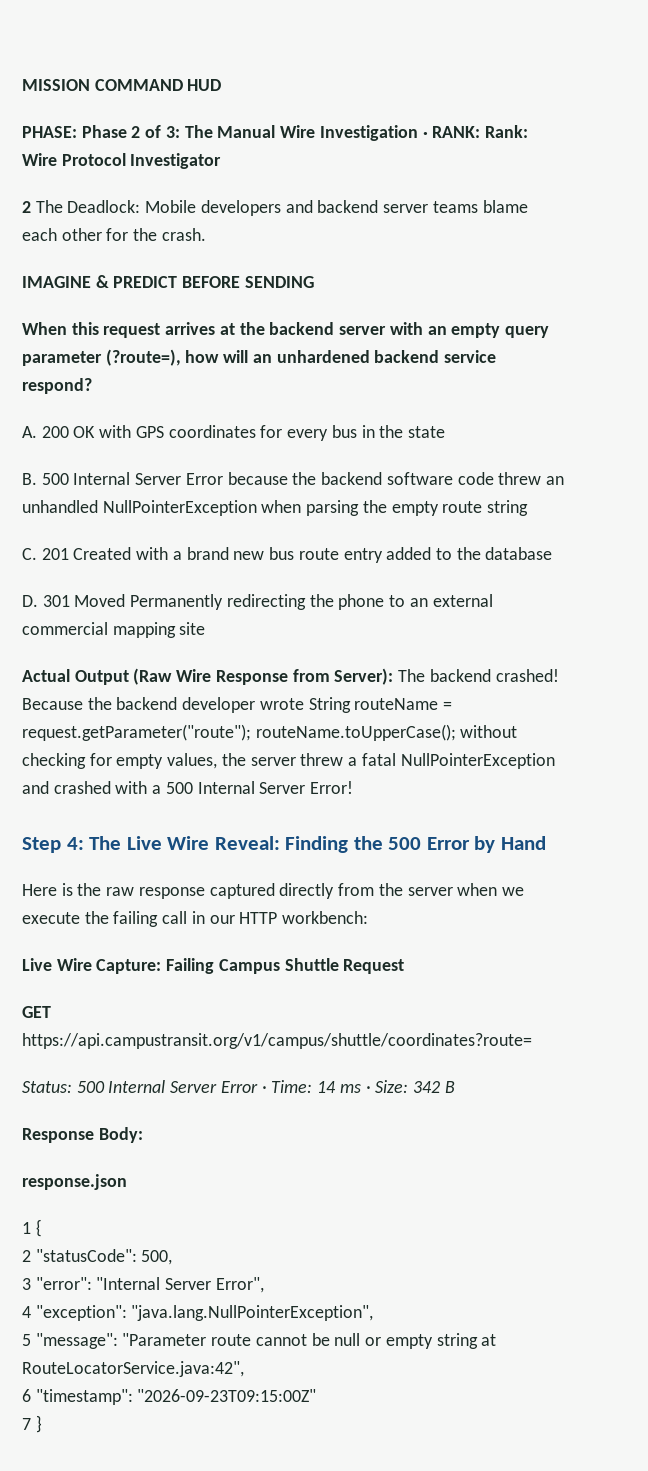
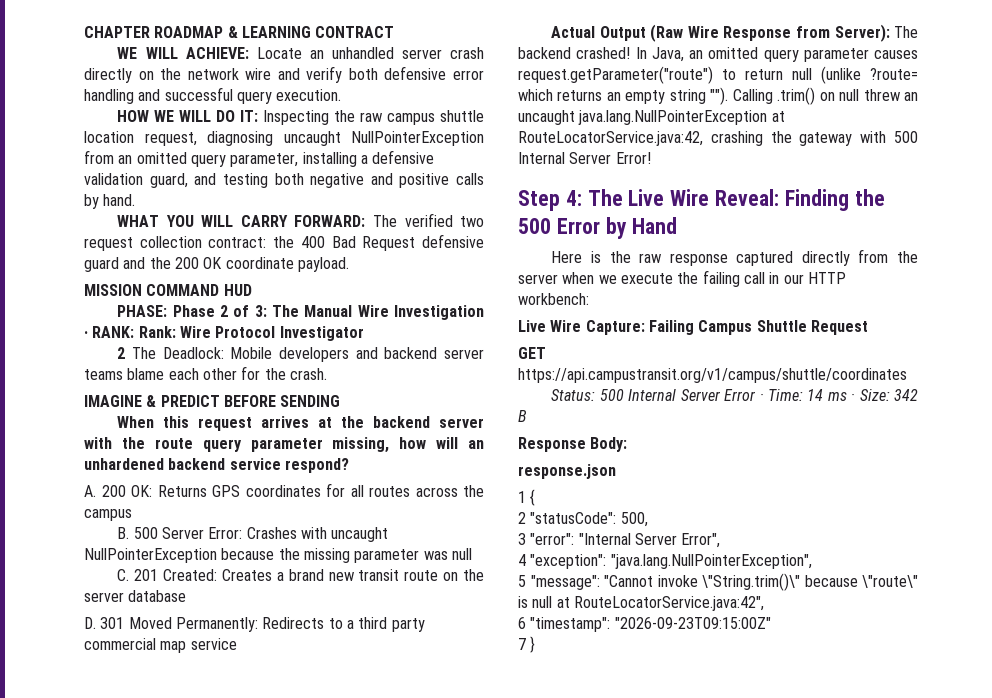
(22, 85) none -> [84,26,395,38] [117,47,484,59] [84,66,484,83] [84,87,342,104] [117,110,484,125] [84,131,484,146] [84,150,435,167] [84,173,484,188] [84,194,136,209] [117,213,484,227] [84,234,485,251] [84,257,349,272] CHAPTER ROADMAP & LEARNING CONTRACT // WE WILL ACHIEVE: Locate an unhandled server crash directly on the network wire and verify both defensive error handling and successful query execution. // HOW WE WILL DO IT: Inspecting the raw campus shuttle location request, diagnosing uncaught NullPointerException from an omitted query parameter, installing a defensive validation guard, and testing both negative and positive calls by hand. // WHAT YOU WILL CARRY FORWARD: The verified two request collection contract: the 400 Bad Request defensive guard and the 200 OK coordinate payload. //
[427,323,549,338] [22,349,181,366] an empty query parameter (?route=), -> [121,437,390,453] the route query parameter missing,
[73,425,132,438] OK with -> [131,485,207,497] OK: Returns
[287,425,445,441] [22,472,564,485] [22,500,529,516] every bus in the state // B. 500 Internal Server Error because the backend software code threw an unhandled NullPointerException when parsing the empty route string -> [350,485,484,497] [84,509,132,521] [117,527,389,542] [84,548,472,563] all routes across the campus // B. 500 Server Error: Crashes with uncaught NullPointerException because the missing parameter was null
[73,547,169,560] Created with -> [163,569,273,581] Created: Creates
[269,547,553,563] [22,594,493,610] [22,622,206,638] bus route entry added to the database // D. 301 Moved Permanently redirecting the phone to an external commercial mapping site -> [358,569,484,581] [84,590,187,602] [84,617,425,632] [84,638,237,653] transit route on the server database // D. 301 Moved Permanently: Redirects to a third party commercial map service
[22,697,453,713] [22,724,518,741] [22,753,555,769] [22,781,162,794] Because the backend developer wrote String routeName = request.getParameter("route"); routeName.toUpperCase(); without checking for empty values, the server threw a fatal NullPointerException and crashed with a -> [635,47,918,62] [518,66,918,84] [518,87,918,105] [518,110,785,125] [518,131,887,146] In Java, an omitted query parameter causes request.getParameter("route") to return null (unlike ?route= which returns an empty string ""). Calling .trim() on null threw an uncaught java.lang.NullPointerException at RouteLocatorService.java:42, crashing the gateway with
[22,1033,532,1049] https://api.campustransit.org/v1/campus/shuttle/coordinates?route= -> [518,368,907,383] https://api.campustransit.org/v1/campus/shuttle/coordinates
[122,1333,478,1349] "Parameter route cannot be null or empty string -> [604,573,918,591] [518,596,553,608] "Cannot invoke \"String.trim()\" because \"route\" is null

